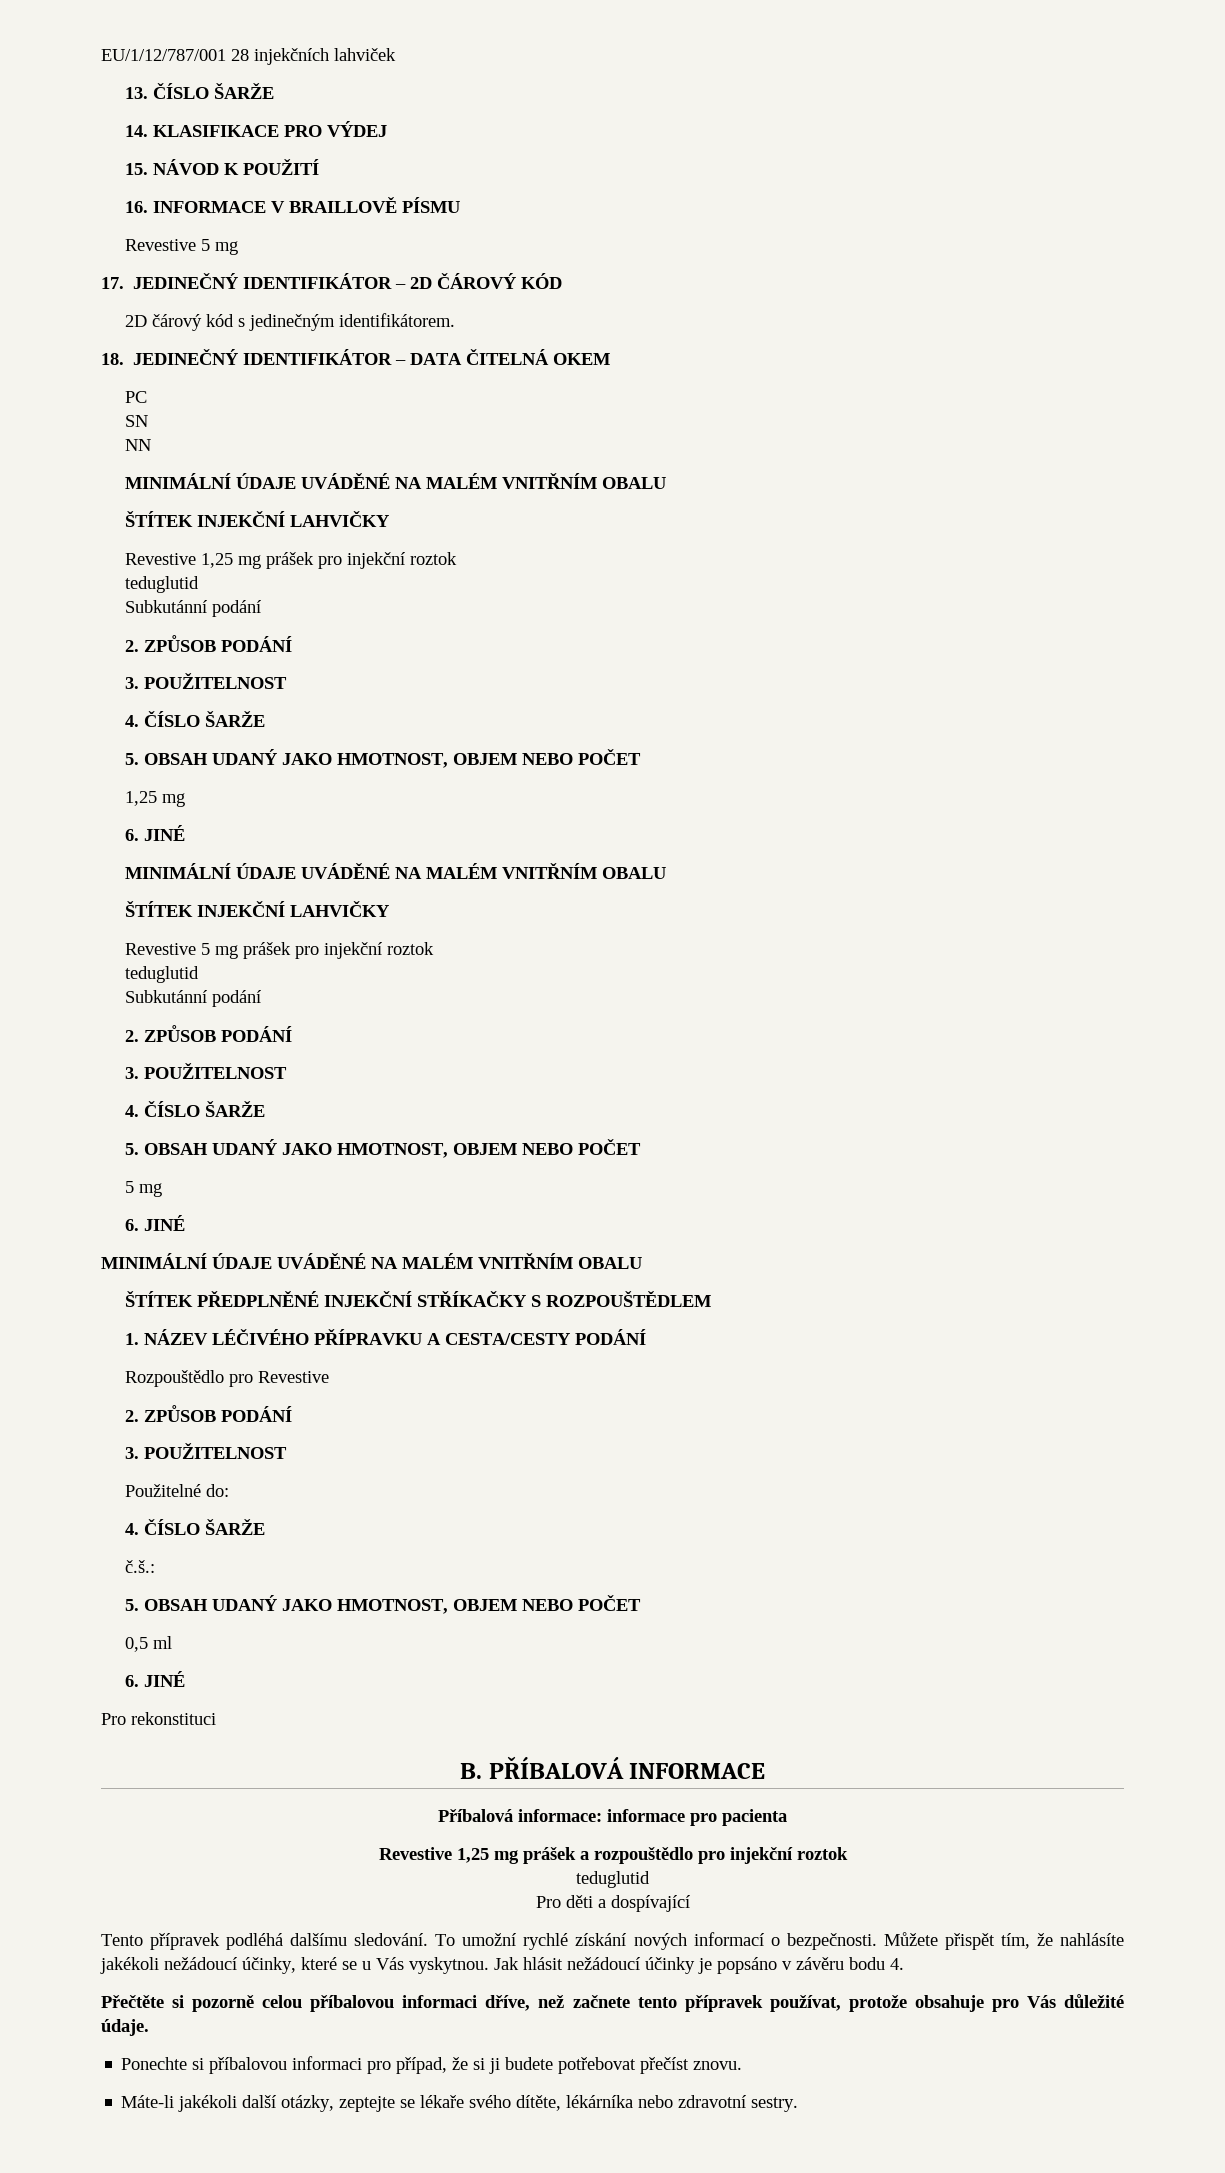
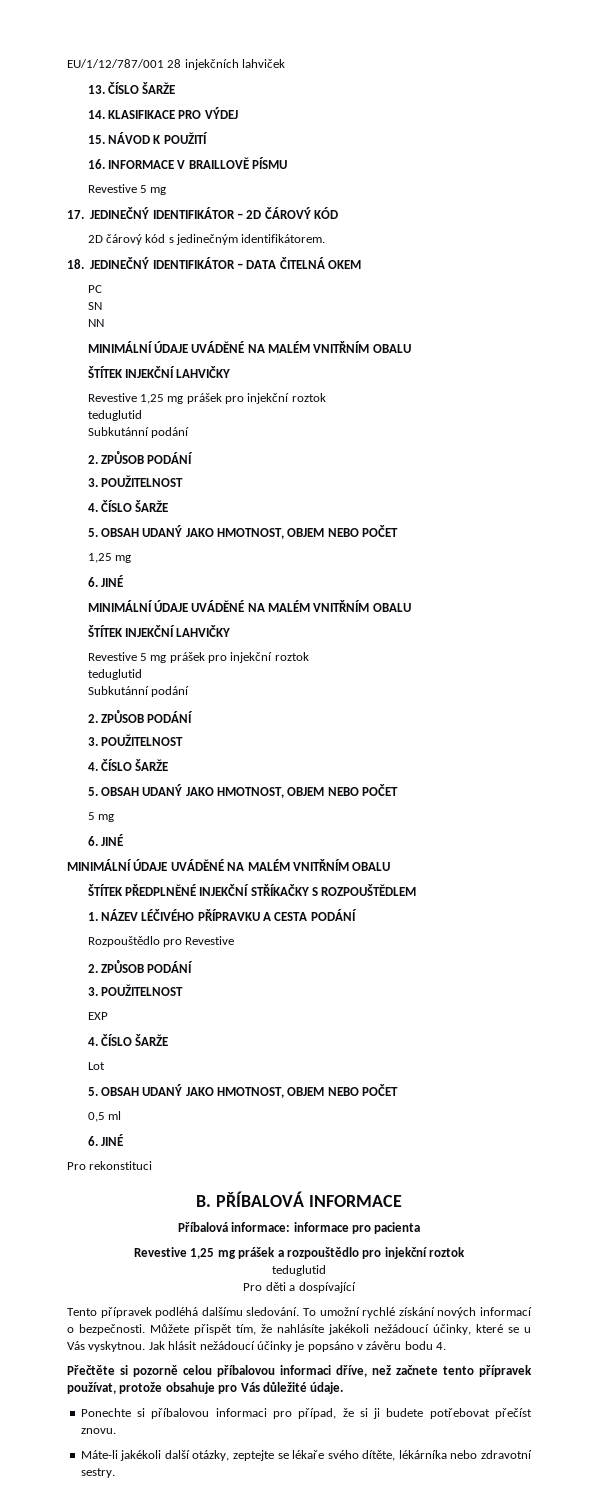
[444,1333,571,1345] CESTA/CESTY -> [274,912,308,921] CESTA
[124,1484,229,1497] [124,1519,265,1535] [124,1560,155,1573] Použitelné do: // 4. ČÍSLO ŠARŽE // č.š.: -> [87,1012,108,1020] [87,1034,169,1046] [87,1062,105,1070] EXP // 4. ČÍSLO ŠARŽE // Lot

